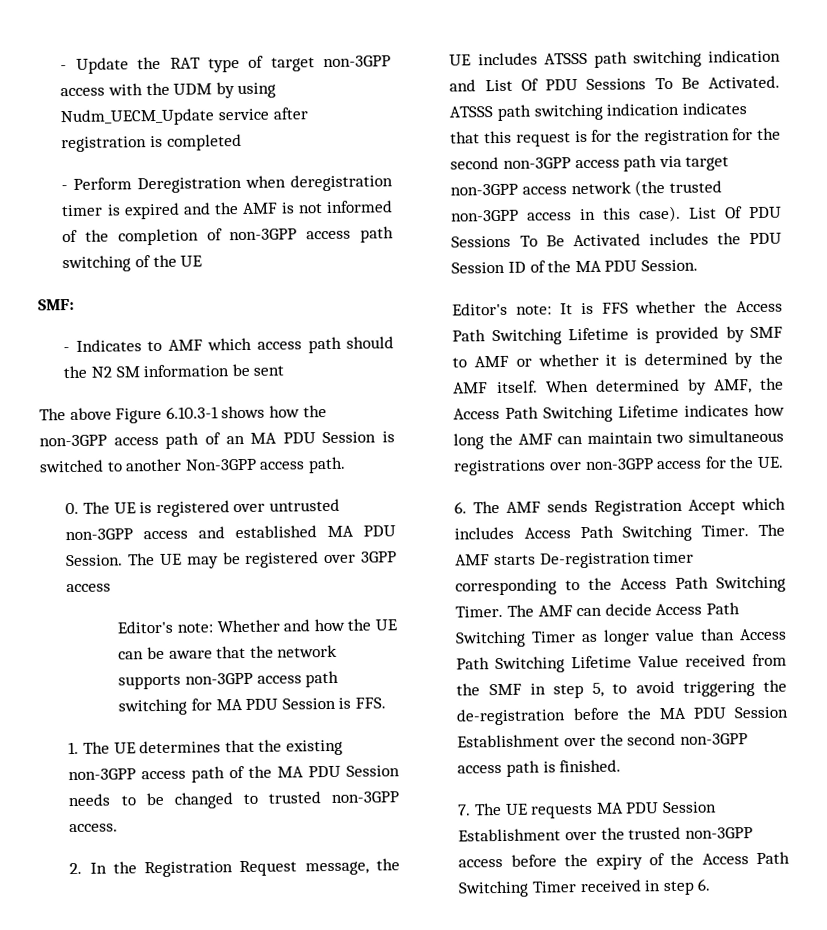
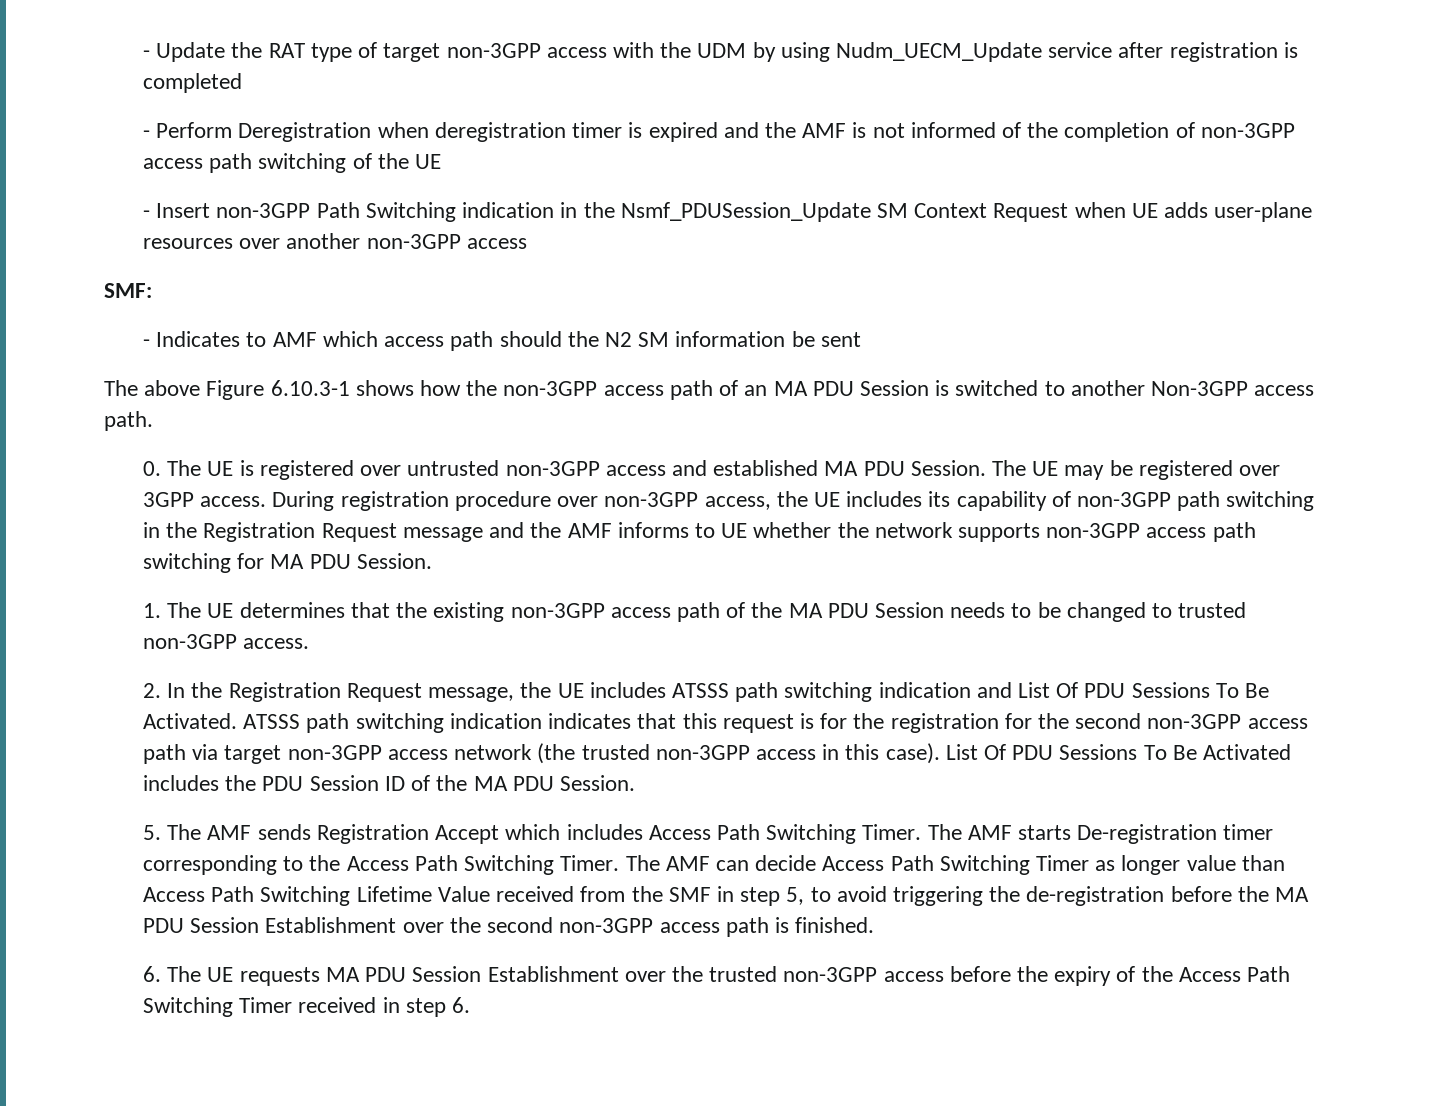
(203, 261) none -> [143,202,1313,222] [143,233,527,249] // - Insert non-3GPP Path Switching indication in the Nsmf_PDUSession_Update SM Context Request when UE adds user-plane resources over another non-3GPP access
[66,583,112,593] [117,618,398,634] [118,645,247,660] access // Editor's note: Whether and how the UE can be aware that -> [200,491,1315,511] [143,522,832,542] access. During registration procedure over non-3GPP access, the UE includes its capability of non-3GPP path switching in the Registration Request message and the AMF informs to UE whether
[281,697,386,710] Session is FFS. -> [356,553,432,569] Session.
[452,300,783,316] [452,326,783,346] [452,351,783,369] [453,377,784,395] [453,403,785,423] [453,429,784,450] [453,456,784,476] [454,501,468,514] Editor's note: It is FFS whether the Access Path Switching Lifetime is provided by SMF to AMF or whether it is determined by the AMF itself. When determined by AMF, the Access Path Switching Lifetime indicates how long the AMF can maintain two simultaneous registrations over non-3GPP access for the UE. // 6. -> [143,825,162,840] 5.
[457,804,472,816] 7. -> [143,966,162,982] 6.

